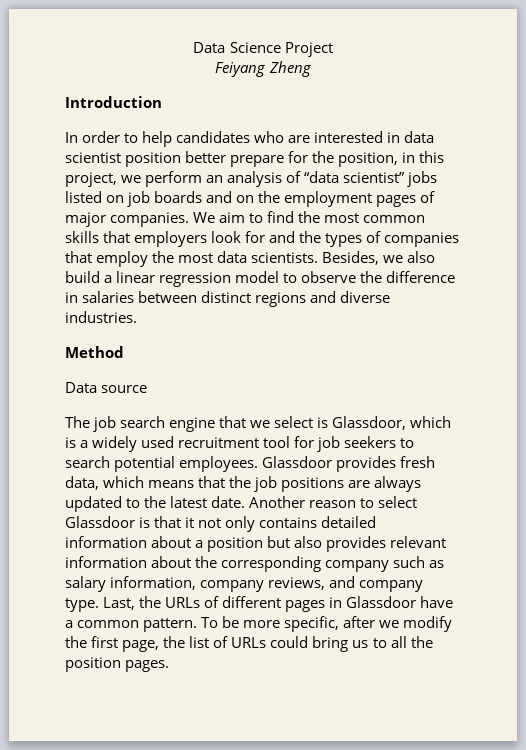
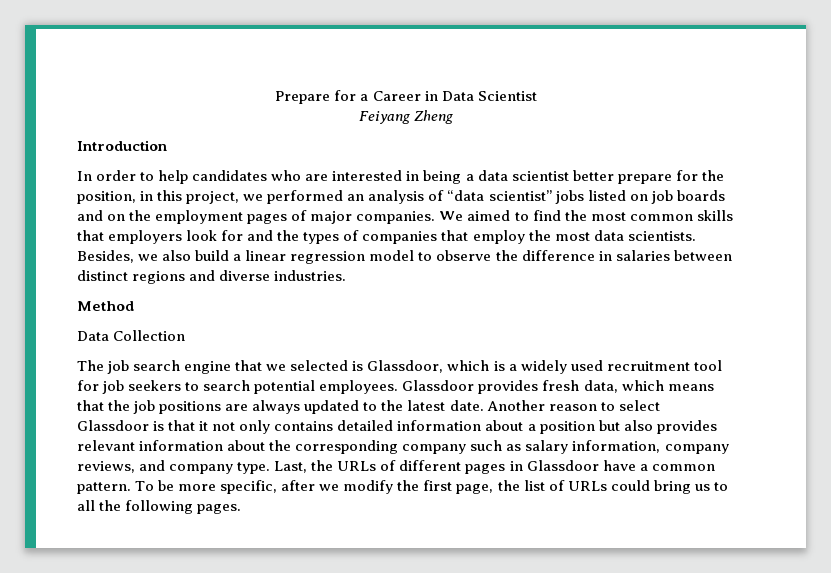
[193,42,333,57] Data Science Project -> [275,90,537,104] Prepare for a Career in Data Scientist
(401, 137) none -> [423,170,474,184] being a
[125,152,182,167] position -> (569, 176) none
[145,171,203,187] perform -> [267,190,344,204] performed
[219,212,246,223] aim -> [467,210,511,221] aimed
[101,385,148,393] source -> [113,330,186,341] Collection
[274,416,314,428] select -> [290,360,349,371] selected
[65,657,121,672] position -> [125,500,194,514] following

